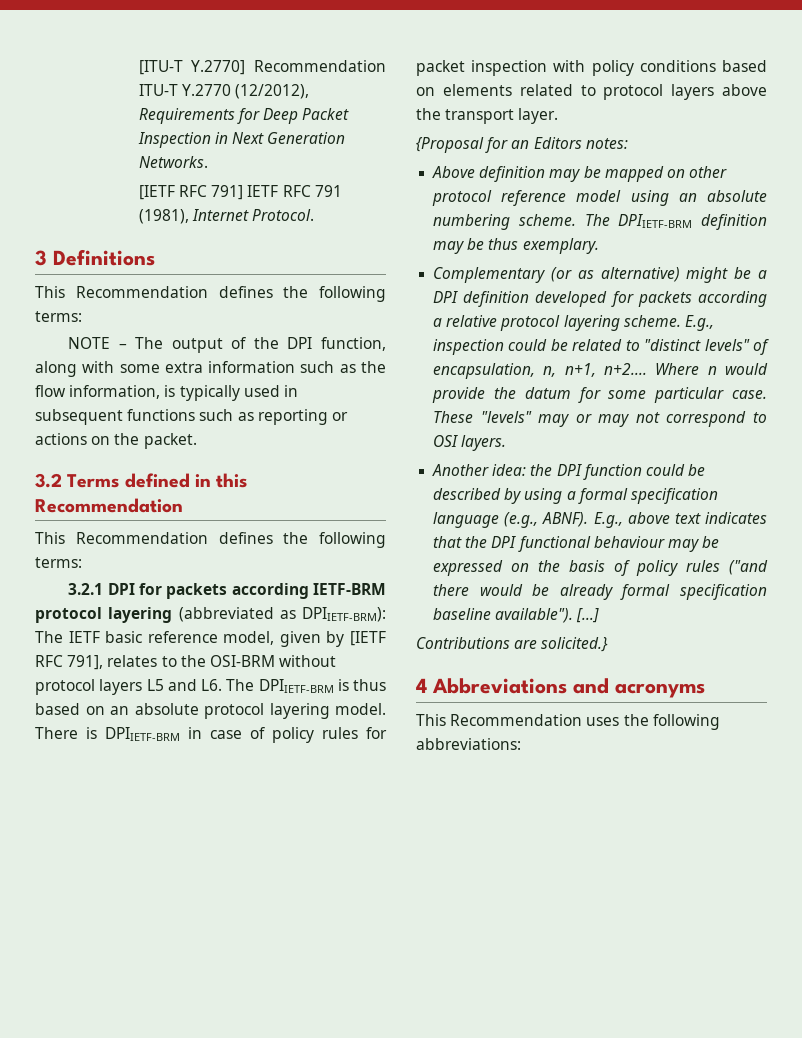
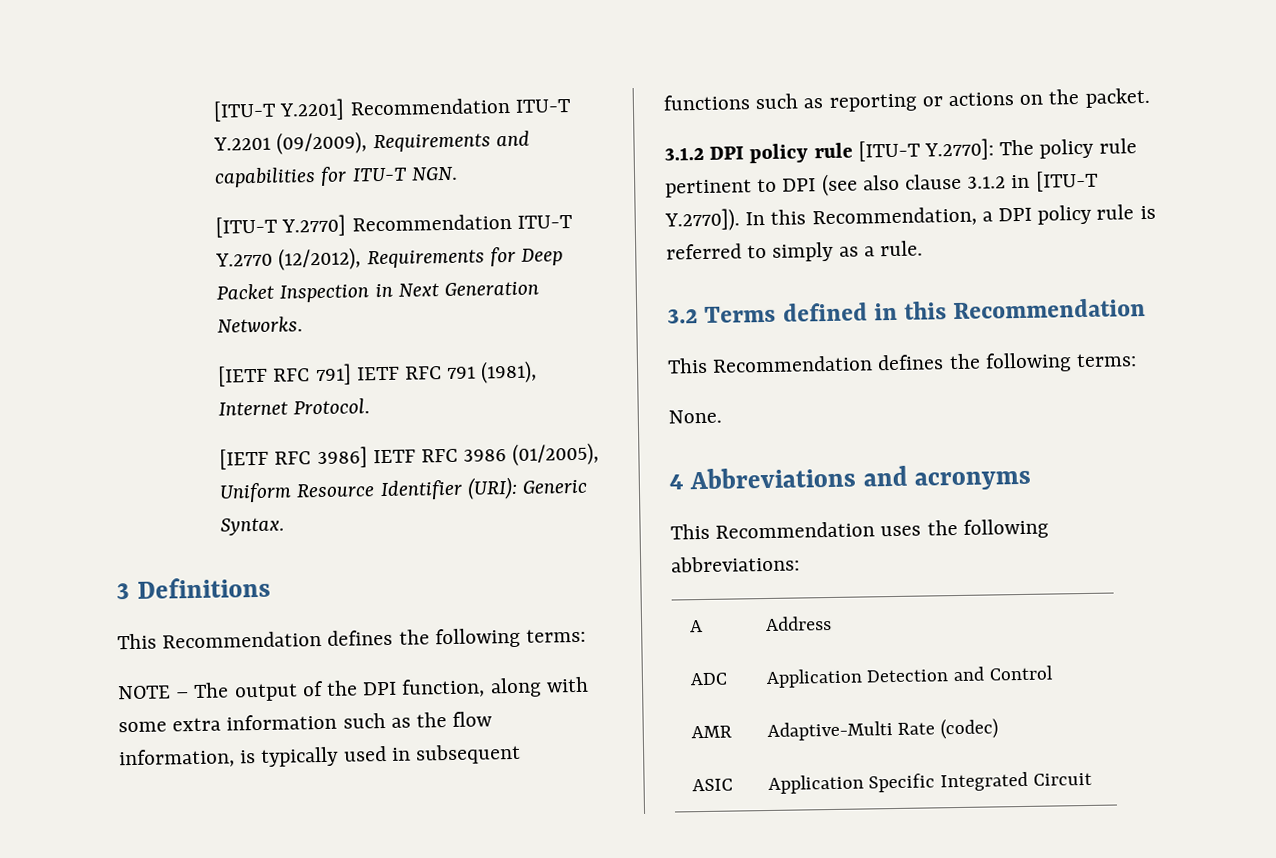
[138,60,183,75] [ITU-T -> [213,97,571,122] [213,130,530,155] [214,166,458,188] [215,216,278,238] [ITU-T Y.2201] Recommendation ITU-T Y.2201 (09/2009), Requirements and capabilities for ITU-T NGN. // [ITU-T
(315, 215) none -> [219,442,600,470] [219,476,587,503] [220,517,286,536] // [IETF RFC 3986] IETF RFC 3986 (01/2005), Uniform Resource Identifier (URI): Generic Syntax.
(197, 441) none -> [664,138,1137,164] [665,170,1098,198] [664,204,1156,232] [666,240,924,262] // 3.1.2 DPI policy rule [ITU-T Y.2770]: The policy rule pertinent to DPI (see also clause 3.1.2 in [ITU-T Y.2770]). In this Recommendation, a DPI policy rule is referred to simply as a rule.
[68,583,386,599] [35,607,386,623] [35,631,386,647] [35,655,337,670] [35,679,386,695] [35,703,386,719] [35,727,387,743] [416,60,767,76] [416,84,767,100] [416,108,559,124] [416,137,628,153] [432,166,728,182] [432,190,767,206] [433,214,767,230] [433,238,599,254] [433,267,767,283] [433,291,767,307] [433,315,714,331] [433,339,769,355] [433,363,768,379] [432,387,767,403] [433,411,767,427] [433,435,507,451] [432,464,706,480] [433,488,718,504] [433,512,767,528] [433,536,720,552] [433,560,768,576] [433,584,767,600] [433,608,600,623] [416,637,609,652] 3.2.1 DPI for packets according IETF-BRM protocol layering (abbreviated as DPIIETF-BRM): The IETF basic reference model, given by [IETF RFC 791], relates to the OSI-BRM without protocol layers L5 and L6. The DPIIETF-BRM is thus based on an absolute protocol layering model. There is DPIIETF-BRM in case of policy rules for packet inspection with policy conditions based on elements related to protocol layers above the transport layer. // {Proposal for an Editors notes: // Above definition may be mapped on other protocol reference model using an absolute numbering scheme. The DPIIETF-BRM definition may be thus exemplary. // Complementary (or as alternative) might be a DPI definition developed for packets according a relative protocol layering scheme. E.g., inspection could be related to "distinct levels" of encapsulation, n, n+1, n+2.... Where n would provide the datum for some particular case. These "levels" may or may not correspond to OSI layers. // Another idea: the DPI function could be described by using a formal specification language (e.g., ABNF). E.g., above text indicates that the DPI functional behaviour may be expressed on the basis of policy rules ("and there would be already formal specification baseline available"). […] // Contributions are solicited.} -> [668,409,722,424] None.
(521, 744) none -> [689,620,703,633] [764,615,832,632] [689,672,728,686] [765,665,1053,689] [690,725,732,739] [766,718,998,742] [691,778,733,792] [767,771,1092,795] // A | Address // ADC | Application Detection and Control // AMR | Adaptive-Multi Rate (codec) // ASIC | Application Specific Integrated Circuit

